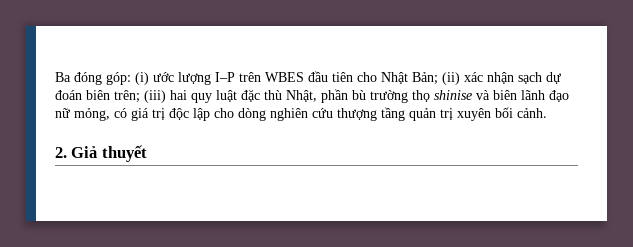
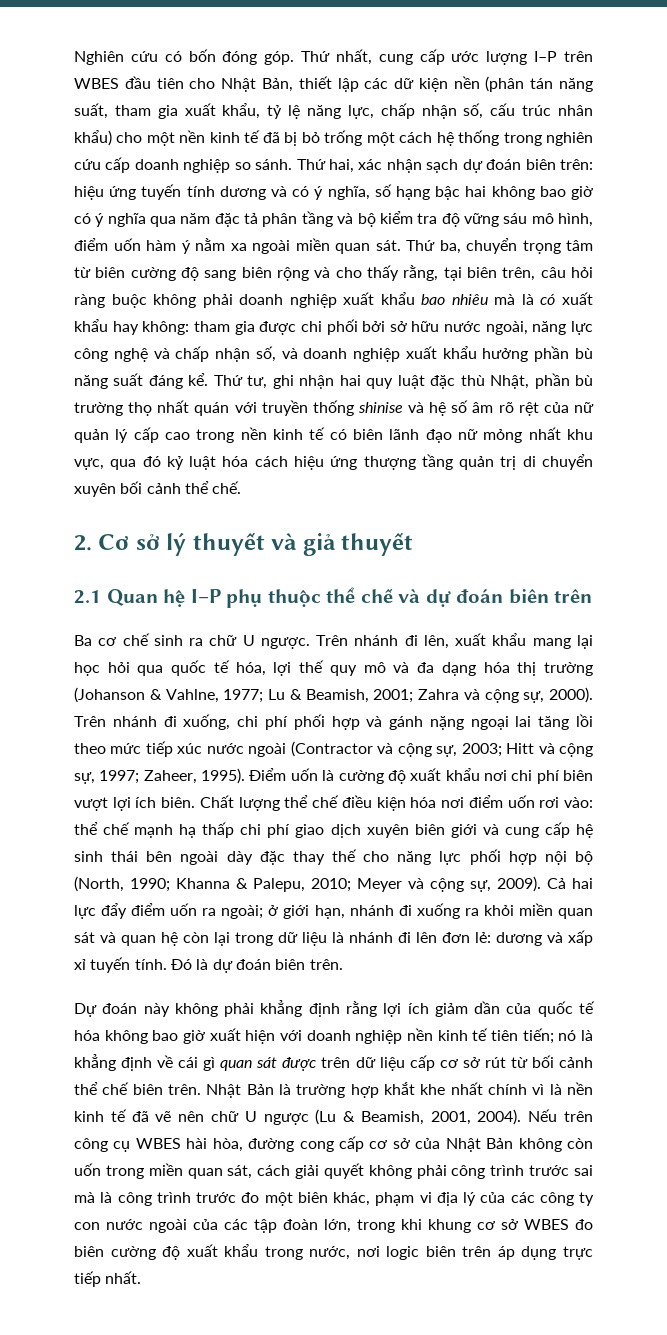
[55,72,149,85] Ba đóng góp: (i) -> [74,49,445,65] Nghiên cứu có bốn đóng góp. Thứ nhất, cung cấp
[412,72,460,85] Bản; (ii) -> [261,76,593,92] [74,103,593,119] [74,130,594,146] [74,157,354,173] Bản, thiết lập các dữ kiện nền (phân tán năng suất, tham gia xuất khẩu, tỷ lệ năng lực, chấp nhận số, cấu trúc nhân khẩu) cho một nền kinh tế đã bị bỏ trống một cách hệ thống trong nghiên cứu cấp doanh nghiệp so sánh. Thứ hai,
[114,90,166,103] trên; (iii) -> [560,159,593,170] [74,184,593,200] [74,211,594,227] [74,238,593,254] [74,265,593,281] [74,292,594,308] [74,319,594,335] [74,346,593,362] [74,373,335,389] trên: hiệu ứng tuyến tính dương và có ý nghĩa, số hạng bậc hai không bao giờ có ý nghĩa qua năm đặc tả phân tầng và bộ kiểm tra độ vững sáu mô hình, điểm uốn hàm ý nằm xa ngoài miền quan sát. Thứ ba, chuyển trọng tâm từ biên cường độ sang biên rộng và cho thấy rằng, tại biên trên, câu hỏi ràng buộc không phải doanh nghiệp xuất khẩu bao nhiêu mà là có xuất khẩu hay không: tham gia được chi phối bởi sở hữu nước ngoài, năng lực công nghệ và chấp nhận số, và doanh nghiệp xuất khẩu hưởng phần bù năng suất đáng kể. Thứ tư, ghi nhận
[434,90,569,102] [55,107,547,121] [55,145,147,162] shinise và biên lãnh đạo nữ mỏng, có giá trị độc lập cho dòng nghiên cứu thượng tầng quản trị xuyên bối cảnh. // 2. Giả thuyết -> [157,400,594,416] [74,427,593,443] [74,454,593,470] [74,481,242,497] [74,533,414,556] [74,587,593,608] [74,633,593,649] [74,660,593,676] [74,687,593,703] [74,714,593,730] [74,741,593,757] [74,768,593,784] [74,795,594,811] [74,822,593,838] [74,849,594,865] [74,876,593,892] [74,903,593,919] [74,930,593,946] [74,957,343,973] [74,1000,595,1017] [74,1028,594,1044] [74,1054,593,1071] [74,1082,593,1098] [74,1109,593,1125] [74,1136,594,1152] [74,1163,594,1179] [74,1192,594,1206] [74,1219,593,1233] [74,1244,593,1260] [74,1271,142,1287] nhất quán với truyền thống shinise và hệ số âm rõ rệt của nữ quản lý cấp cao trong nền kinh tế có biên lãnh đạo nữ mỏng nhất khu vực, qua đó kỷ luật hóa cách hiệu ứng thượng tầng quản trị di chuyển xuyên bối cảnh thể chế. // 2. Cơ sở lý thuyết và giả thuyết // 2.1 Quan hệ I–P phụ thuộc thể chế và dự đoán biên trên // Ba cơ chế sinh ra chữ U ngược. Trên nhánh đi lên, xuất khẩu mang lại học hỏi qua quốc tế hóa, lợi thế quy mô và đa dạng hóa thị trường (Johanson & Vahlne, 1977; Lu & Beamish, 2001; Zahra và cộng sự, 2000). Trên nhánh đi xuống, chi phí phối hợp và gánh nặng ngoại lai tăng lồi theo mức tiếp xúc nước ngoài (Contractor và cộng sự, 2003; Hitt và cộng sự, 1997; Zaheer, 1995). Điểm uốn là cường độ xuất khẩu nơi chi phí biên vượt lợi ích biên. Chất lượng thể chế điều kiện hóa nơi điểm uốn rơi vào: thể chế mạnh hạ thấp chi phí giao dịch xuyên biên giới và cung cấp hệ sinh thái bên ngoài dày đặc thay thế cho năng lực phối hợp nội bộ (North, 1990; Khanna & Palepu, 2010; Meyer và cộng sự, 2009). Cả hai lực đẩy điểm uốn ra ngoài; ở giới hạn, nhánh đi xuống ra khỏi miền quan sát và quan hệ còn lại trong dữ liệu là nhánh đi lên đơn lẻ: dương và xấp xỉ tuyến tính. Đó là dự đoán biên trên. // Dự đoán này không phải khẳng định rằng lợi ích giảm dần của quốc tế hóa không bao giờ xuất hiện với doanh nghiệp nền kinh tế tiên tiến; nó là khẳng định về cái gì quan sát được trên dữ liệu cấp cơ sở rút từ bối cảnh thể chế biên trên. Nhật Bản là trường hợp khắt khe nhất chính vì là nền kinh tế đã vẽ nên chữ U ngược (Lu & Beamish, 2001, 2004). Nếu trên công cụ WBES hài hòa, đường cong cấp cơ sở của Nhật Bản không còn uốn trong miền quan sát, cách giải quyết không phải công trình trước sai mà là công trình trước đo một biên khác, phạm vi địa lý của các công ty con nước ngoài của các tập đoàn lớn, trong khi khung cơ sở WBES đo biên cường độ xuất khẩu trong nước, nơi logic biên trên áp dụng trực tiếp nhất.

